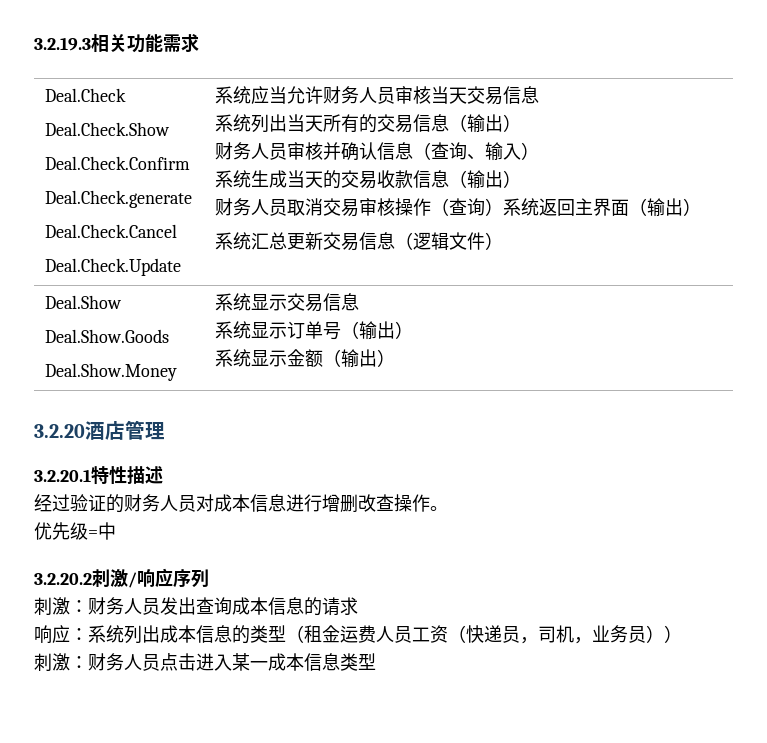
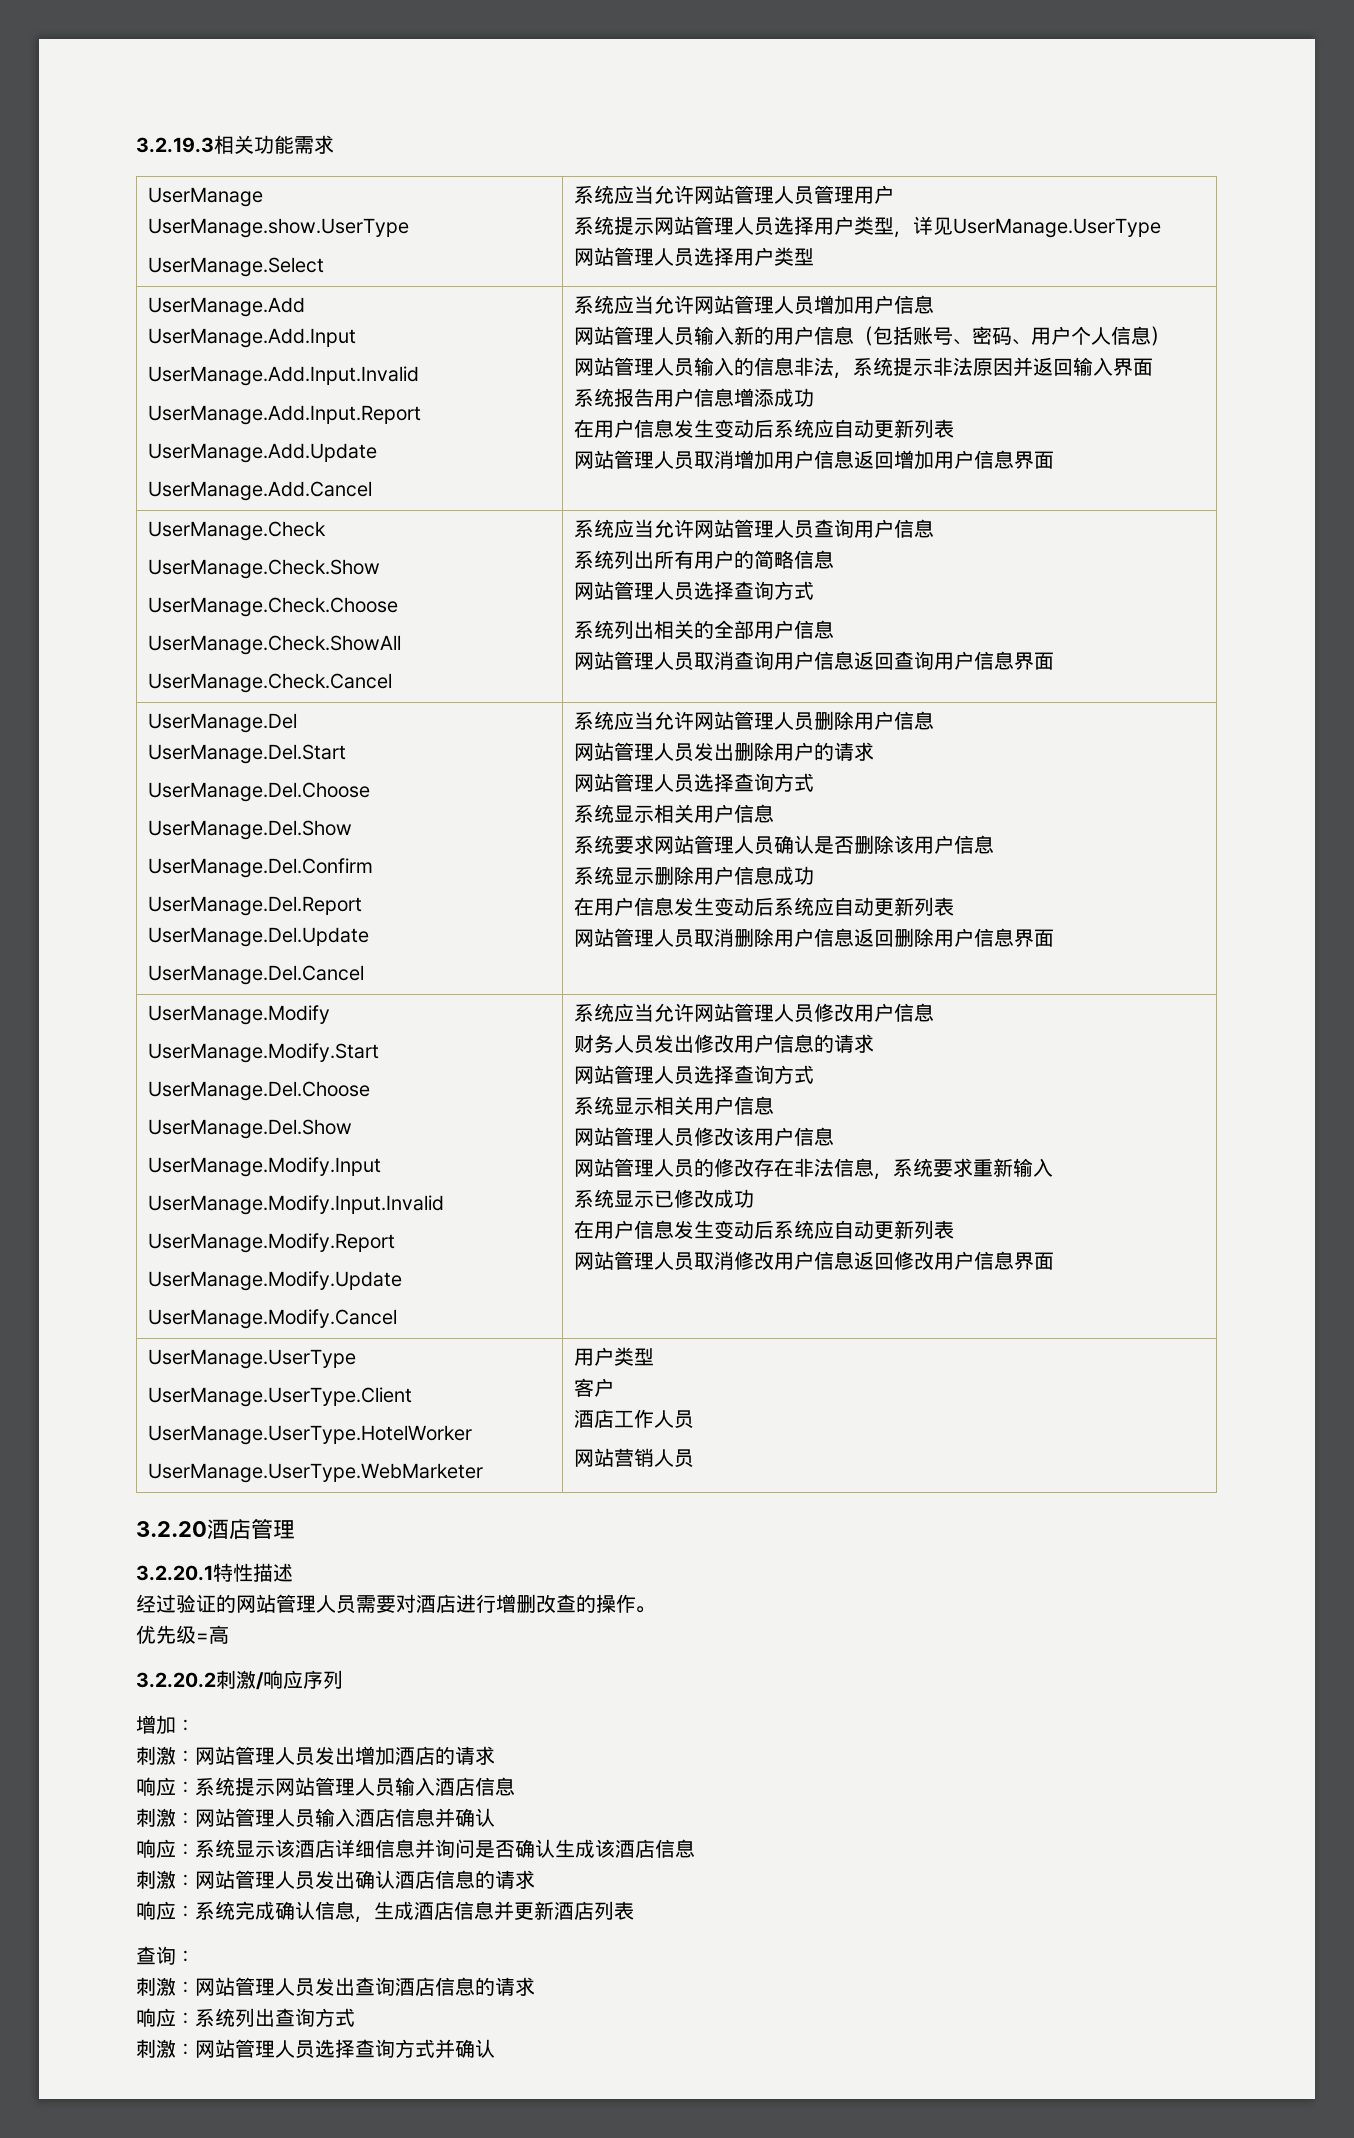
[45,88,127,102] [45,122,171,136] [45,156,191,170] [45,190,193,208] [45,224,178,238] [45,258,182,276] [215,86,540,105] [215,114,522,133] [215,142,540,161] [215,170,522,189] [215,198,702,217] [215,232,504,251] [45,295,123,309] [45,329,170,343] [45,363,178,381] [215,293,360,312] [215,321,414,340] [215,349,396,368] Deal.Check // Deal.Check.Show // Deal.Check.Confirm // Deal.Check.generate // Deal.Check.Cancel // Deal.Check.Update | 系统应当允许财务人员审核当天交易信息 // 系统列出当天所有的交易信息（输出） // 财务人员审核并确认信息（查询、输入） // 系统生成当天的交易收款信息（输出） // 财务人员取消交易审核操作（查询）系统返回主界面（输出） // 系统汇总更新交易信息（逻辑文件） // Deal.Show // Deal.Show.Goods // Deal.Show.Money | 系统显示交易信息 // 系统显示订单号（输出） // 系统显示金额（输出） -> [148,187,264,207] [148,218,410,238] [148,257,325,277] [574,185,895,205] [574,216,1162,238] [574,247,815,267] [148,297,306,317] [148,328,357,348] [148,366,420,386] [148,405,422,425] [148,443,378,463] [148,481,373,501] [574,295,935,315] [574,326,1171,346] [574,357,1154,379] [574,388,815,407] [574,419,955,438] [574,450,1055,470] [148,521,327,541] [148,559,381,579] [148,597,399,617] [148,635,402,655] [148,673,393,693] [574,519,935,539] [574,550,835,569] [574,581,815,601] [574,620,835,639] [574,651,1055,671] [148,713,298,733] [148,744,347,764] [148,782,371,802] [148,820,353,840] [148,858,374,878] [148,896,363,916] [148,927,370,947] [148,965,365,985] [574,711,935,731] [574,742,875,762] [574,773,815,793] [574,804,775,823] [574,835,995,855] [574,866,815,885] [574,897,955,916] [574,928,1055,948] [148,1005,331,1025] [148,1043,380,1063] [148,1081,371,1101] [148,1119,353,1139] [148,1157,382,1177] [148,1195,445,1215] [148,1233,396,1253] [148,1271,403,1291] [148,1309,398,1329] [574,1003,935,1023] [574,1034,875,1054] [574,1065,815,1085] [574,1096,775,1115] [574,1127,835,1147] [574,1158,1054,1180] [574,1189,755,1208] [574,1220,955,1239] [574,1251,1055,1271] [148,1349,357,1369] [148,1387,413,1407] [148,1425,473,1445] [148,1463,484,1483] [574,1347,655,1366] [574,1378,615,1397] [574,1409,695,1429] [574,1448,695,1468] UserManage // UserManage.show.UserType // UserManage.Select | 系统应当允许网站管理人员管理用户 // 系统提示网站管理人员选择用户类型，详见UserManage.UserType // 网站管理人员选择用户类型 // UserManage.Add // UserManage.Add.Input // UserManage.Add.Input.Invalid // UserManage.Add.Input.Report // UserManage.Add.Update // UserManage.Add.Cancel | 系统应当允许网站管理人员增加用户信息 // 网站管理人员输入新的用户信息（包括账号、密码、用户个人信息） // 网站管理人员输入的信息非法，系统提示非法原因并返回输入界面 // 系统报告用户信息增添成功 // 在用户信息发生变动后系统应自动更新列表 // 网站管理人员取消增加用户信息返回增加用户信息界面 // UserManage.Check // UserManage.Check.Show // UserManage.Check.Choose // UserManage.Check.ShowAll // UserManage.Check.Cancel | 系统应当允许网站管理人员查询用户信息 // 系统列出所有用户的简略信息 // 网站管理人员选择查询方式 // 系统列出相关的全部用户信息 // 网站管理人员取消查询用户信息返回查询用户信息界面 // UserManage.Del // UserManage.Del.Start // UserManage.Del.Choose // UserManage.Del.Show // UserManage.Del.Confirm // UserManage.Del.Report UserManage.Del.Update // UserManage.Del.Cancel | 系统应当允许网站管理人员删除用户信息 // 网站管理人员发出删除用户的请求 // 网站管理人员选择查询方式 // 系统显示相关用户信息 // 系统要求网站管理人员确认是否删除该用户信息 // 系统显示删除用户信息成功 // 在用户信息发生变动后系统应自动更新列表 // 网站管理人员取消删除用户信息返回删除用户信息界面 // UserManage.Modify // UserManage.Modify.Start // UserManage.Del.Choose // UserManage.Del.Show // UserManage.Modify.Input // UserManage.Modify.Input.Invalid // UserManage.Modify.Report // UserManage.Modify.Update // UserManage.Modify.Cancel | 系统应当允许网站管理人员修改用户信息 // 财务人员发出修改用户信息的请求 // 网站管理人员选择查询方式 // 系统显示相关用户信息 // 网站管理人员修改该用户信息 // 网站管理人员的修改存在非法信息，系统要求重新输入 // 系统显示已修改成功 // 在用户信息发生变动后系统应自动更新列表 // 网站管理人员取消修改用户信息返回修改用户信息界面 // UserManage.UserType // UserManage.UserType.Client // UserManage.UserType.HotelWorker // UserManage.UserType.WebMarketer | 用户类型 // 客户 // 酒店工作人员 // 网站营销人员
[124,494,286,512] 财务人员对成本信息 -> [236,1594,456,1614] 网站管理人员需要对酒店
(394, 502) none -> [576,1594,596,1613] 的
[98,522,116,540] 中 -> [209,1625,229,1644] 高
[34,597,124,616] // 刺激：财务 -> [136,1715,195,1735] [136,1746,495,1766] [136,1777,515,1797] [136,1808,495,1828] [136,1839,695,1859] [136,1870,535,1890] [136,1901,634,1923] [136,1946,195,1965] [136,1977,275,1996] // 增加： // 刺激：网站管理人员发出增加酒店的请求 // 响应：系统提示网站管理人员输入酒店信息 // 刺激：网站管理人员输入酒店信息并确认 // 响应：系统显示该酒店详细信息并询问是否确认生成该酒店信息 // 刺激：网站管理人员发出确认酒店信息的请求 // 响应：系统完成确认信息，生成酒店信息并更新酒店列表 // 查询： // 刺激：网站管理
[232,597,268,615] 成本 -> [395,1977,435,1996] 酒店
[160,625,682,644] [34,653,376,672] 成本信息的类型（租金运费人员工资（快递员，司机，业务员）） // 刺激：财务人员点击进入某一成本信息类型 -> [275,2008,355,2027] [136,2039,495,2059] 查询方式 // 刺激：网站管理人员选择查询方式并确认

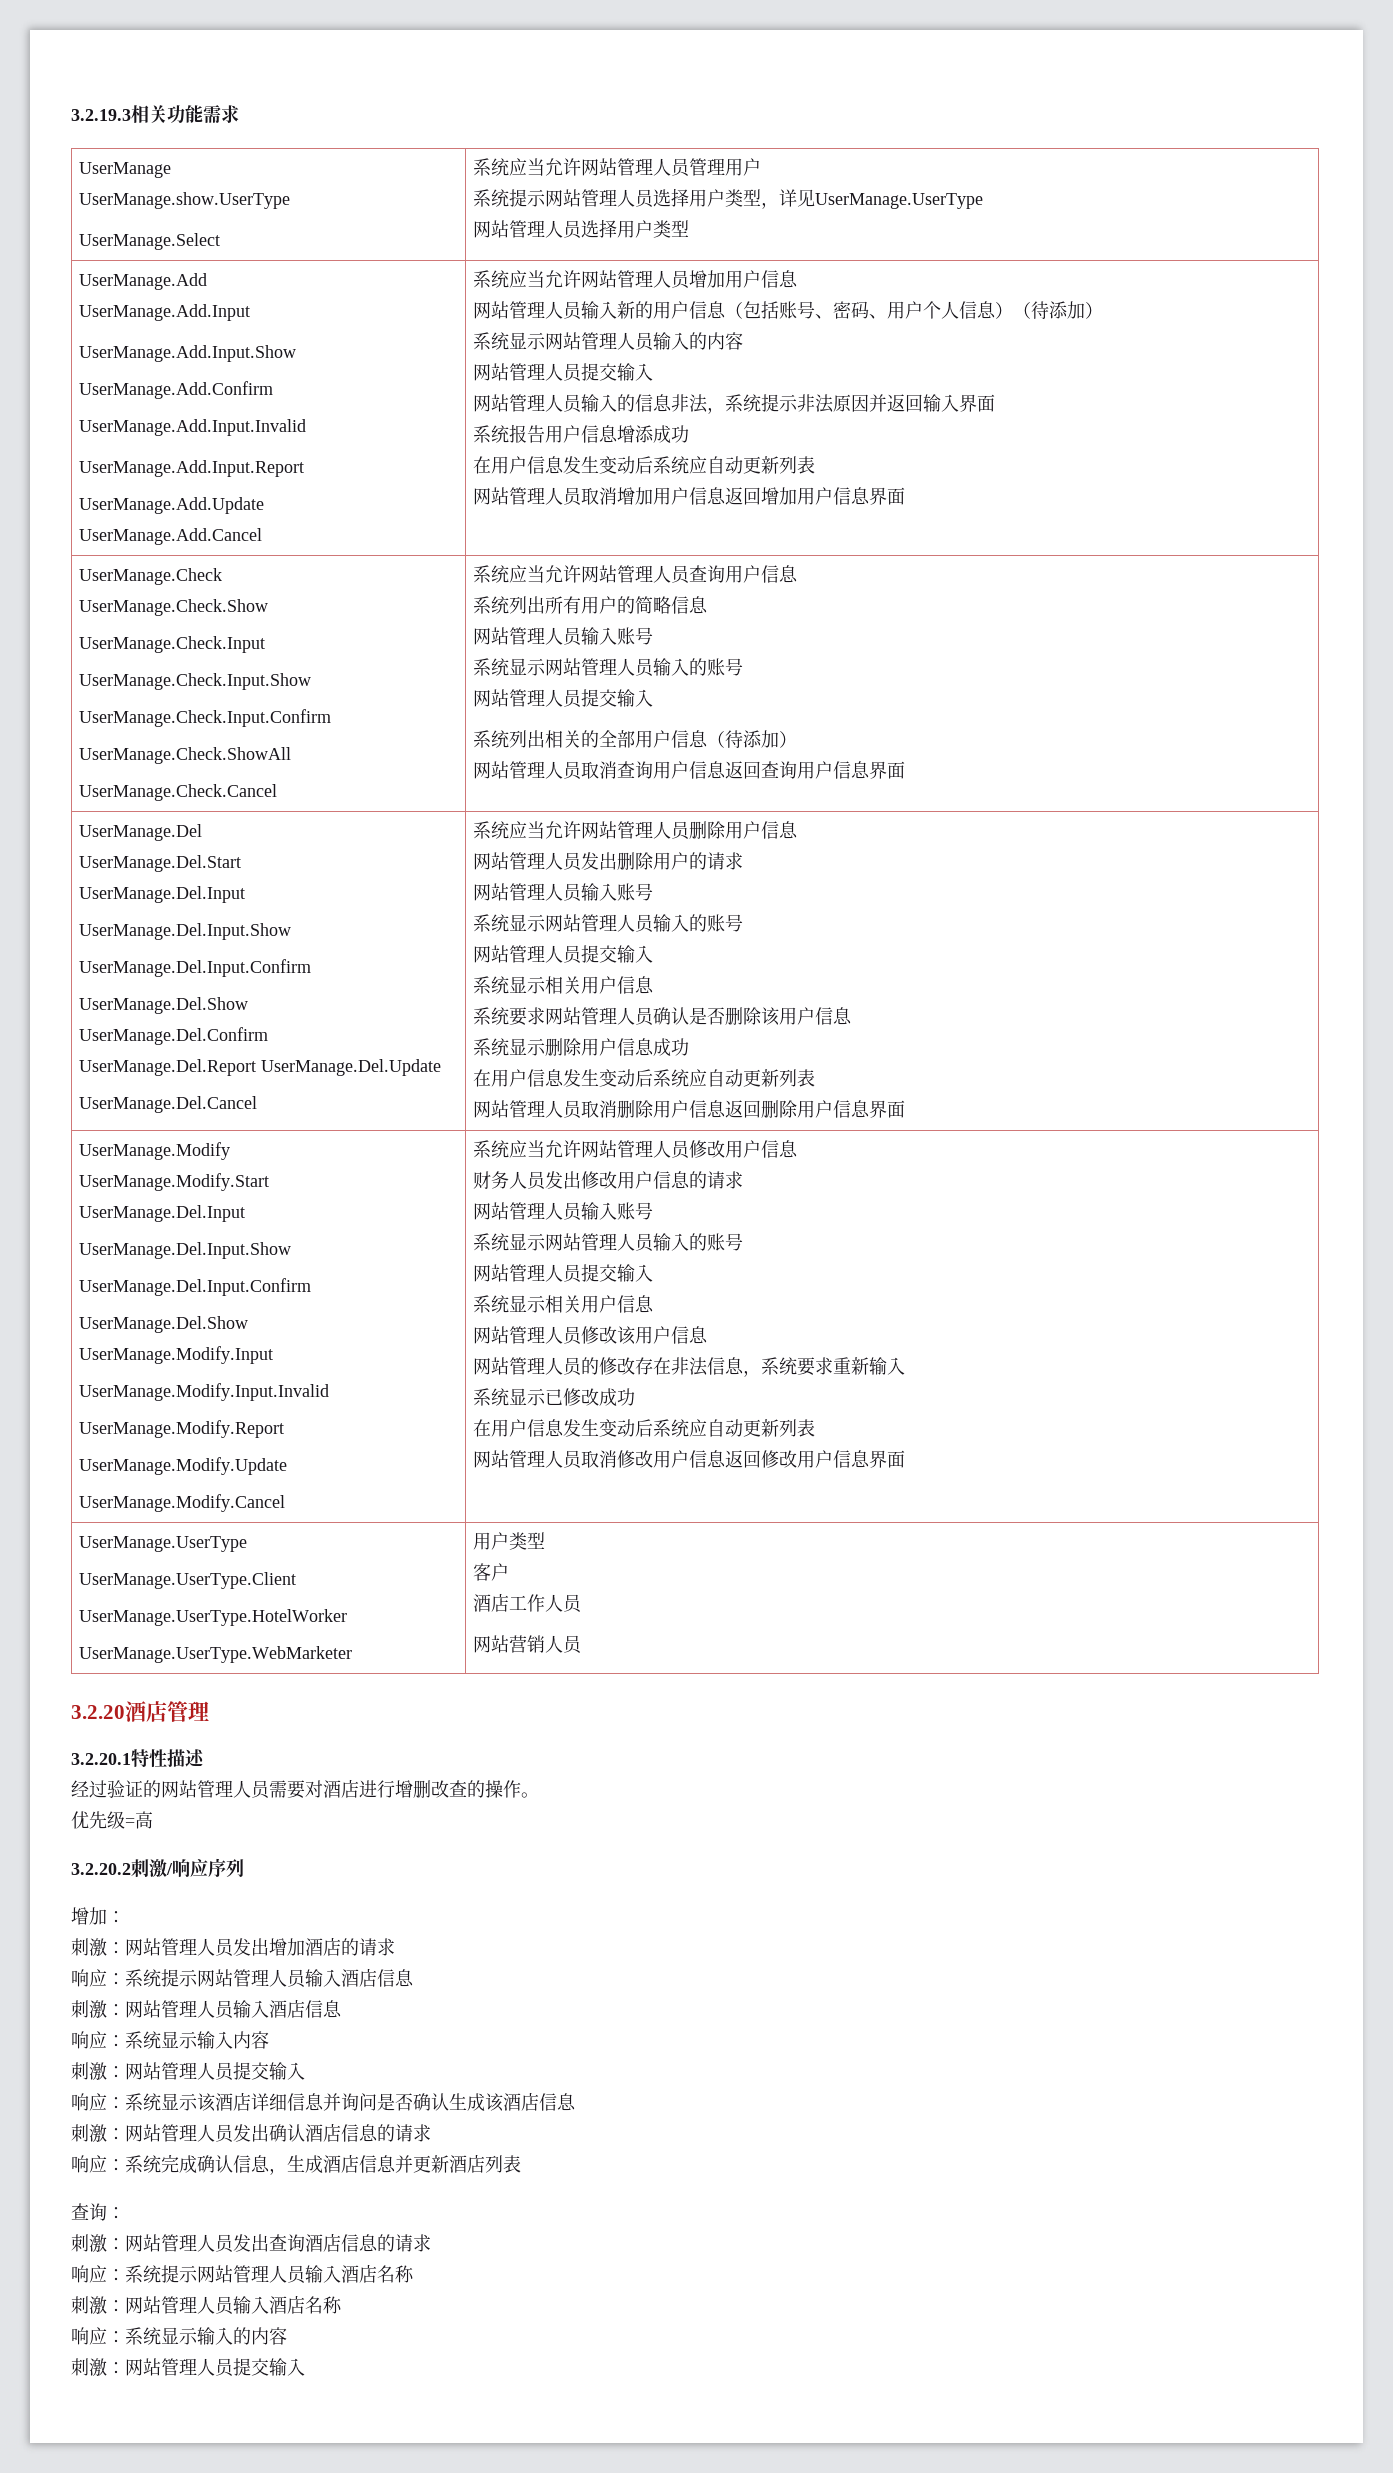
(357, 338) none -> [79,345,297,362] [79,381,274,399] // UserManage.Add.Input.Show // UserManage.Add.Confirm
(1171, 336) none -> [1013,301,1104,319] [473,332,744,351] [473,363,654,382] （待添加） // 系统显示网站管理人员输入的内容 // 网站管理人员提交输入
[148,597,399,617] UserManage.Check.Choose -> [79,636,266,653] [79,673,312,690] [79,709,332,727] UserManage.Check.Input // UserManage.Check.Input.Show // UserManage.Check.Input.Confirm
[694,581,815,600] 选择查询方式 -> [581,627,654,645] [473,658,744,677] [473,689,654,708] 输入账号 // 系统显示网站管理人员输入的账号 // 网站管理人员提交输入
(835, 629) none -> [707,730,798,748] （待添加）
[148,782,371,802] UserManage.Del.Choose -> [79,886,246,903] [79,923,292,940] [79,959,312,977] UserManage.Del.Input // UserManage.Del.Input.Show // UserManage.Del.Input.Confirm
[694,773,815,792] 选择查询方式 -> [581,883,654,901] [473,914,744,933] [473,945,654,964] 输入账号 // 系统显示网站管理人员输入的账号 // 网站管理人员提交输入
[148,1081,371,1101] UserManage.Del.Choose -> [79,1205,246,1222] [79,1242,292,1259] [79,1278,312,1296] UserManage.Del.Input // UserManage.Del.Input.Show // UserManage.Del.Input.Confirm
[694,1065,815,1084] 选择查询方式 -> [581,1202,654,1220] [473,1233,744,1252] [473,1264,654,1283] 输入账号 // 系统显示网站管理人员输入的账号 // 网站管理人员提交输入
[435,1808,495,1828] 并确认 -> [71,2031,269,2049] [71,2062,305,2081] // 响应：系统显示输入内容 // 刺激：网站管理人员提交输入
[235,2008,355,2027] [136,2039,495,2059] 列出查询方式 // 刺激：网站管理人员选择查询方式并确认 -> [161,2264,414,2284] [71,2295,342,2315] [71,2327,287,2345] [71,2358,305,2377] 提示网站管理人员输入酒店名称 // 刺激：网站管理人员输入酒店名称 // 响应：系统显示输入的内容 // 刺激：网站管理人员提交输入

